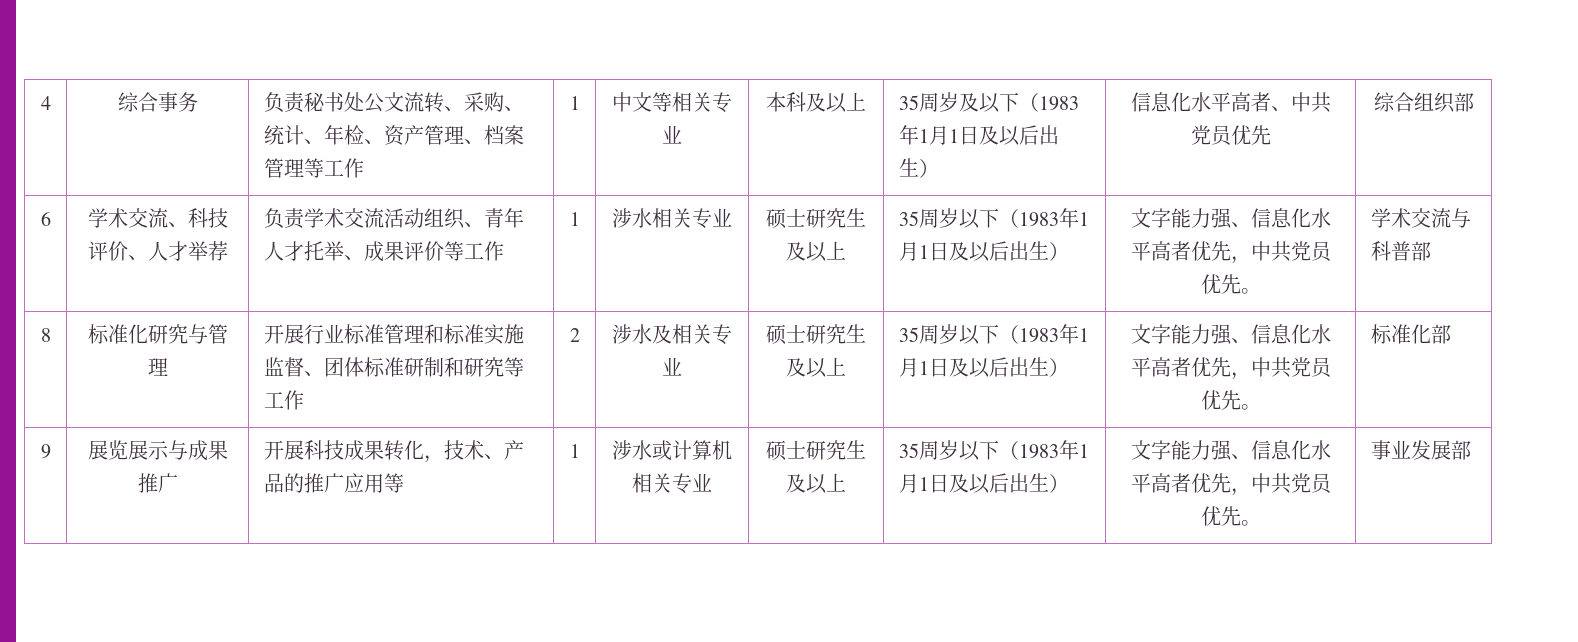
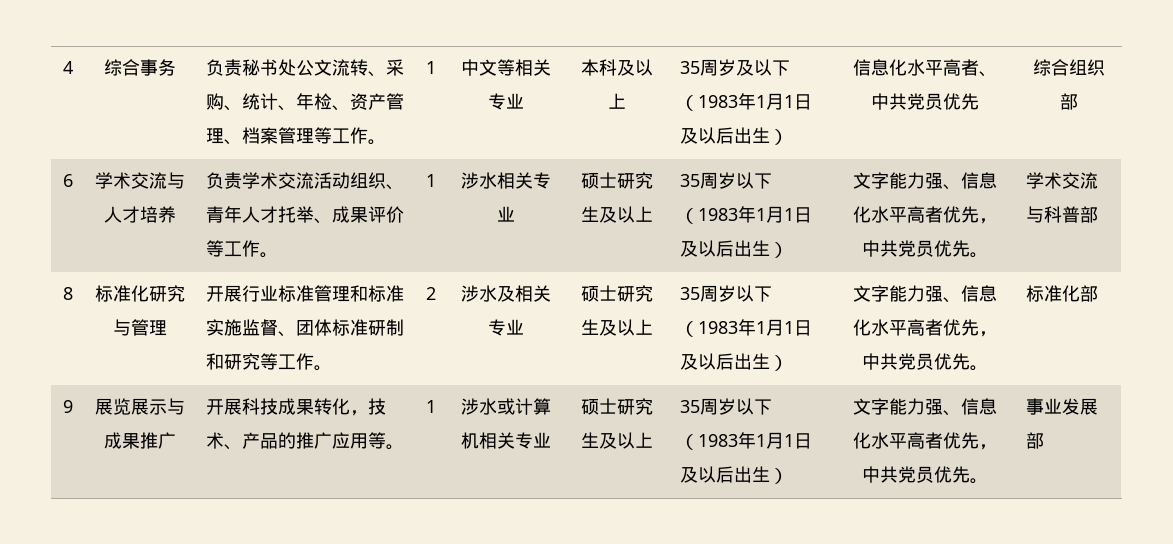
(364, 168) none -> [367,139,386,145] 。
[167,208,228,228] [87,241,228,261] 、科技评价、人才举荐 -> [166,172,185,189] [103,206,176,223] 与人才培养
(504, 251) none -> [259,252,278,258] 。
(304, 400) none -> [313,365,332,371] 。
(404, 483) none -> [385,444,404,450] 。

